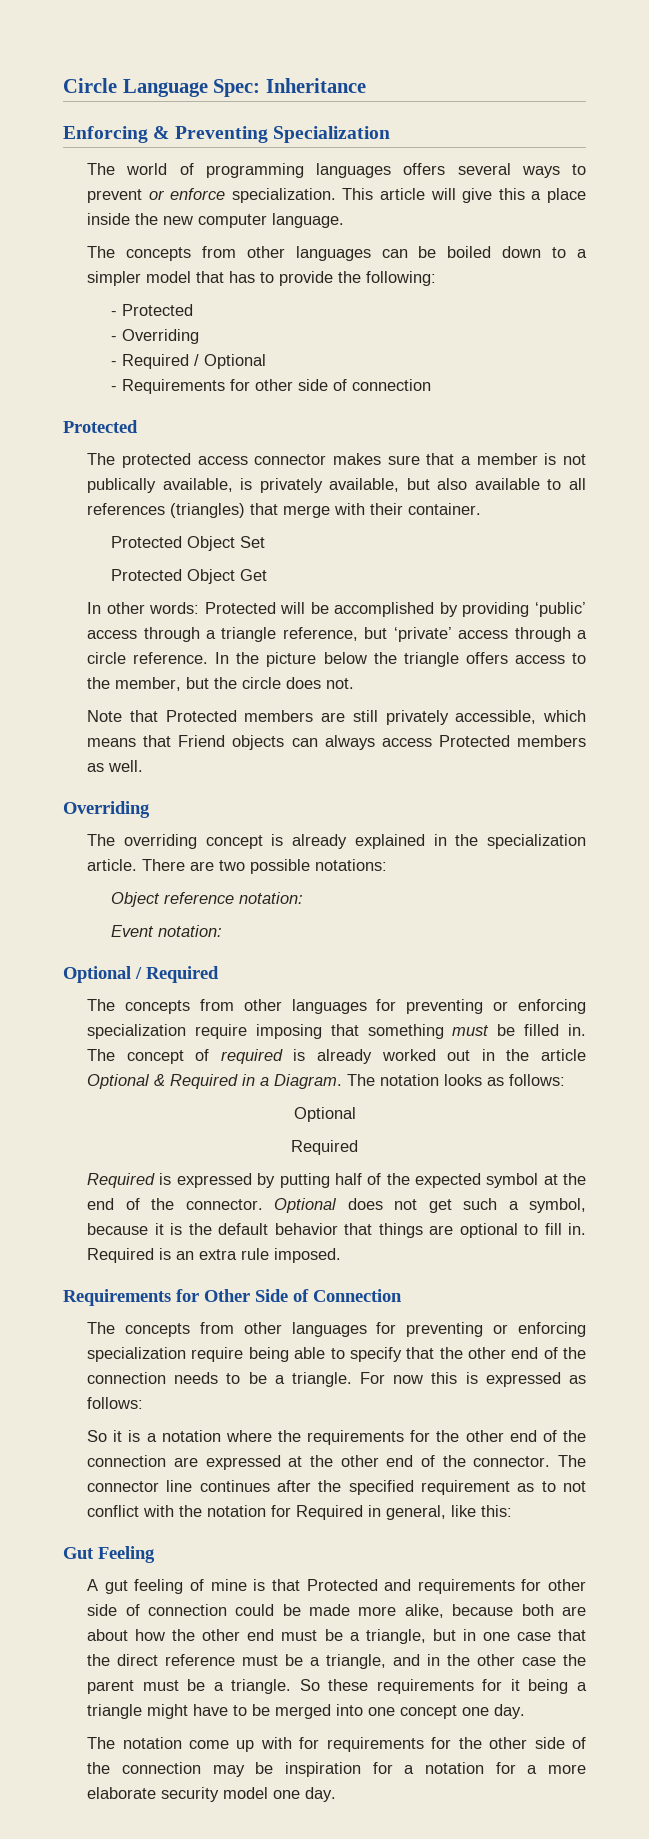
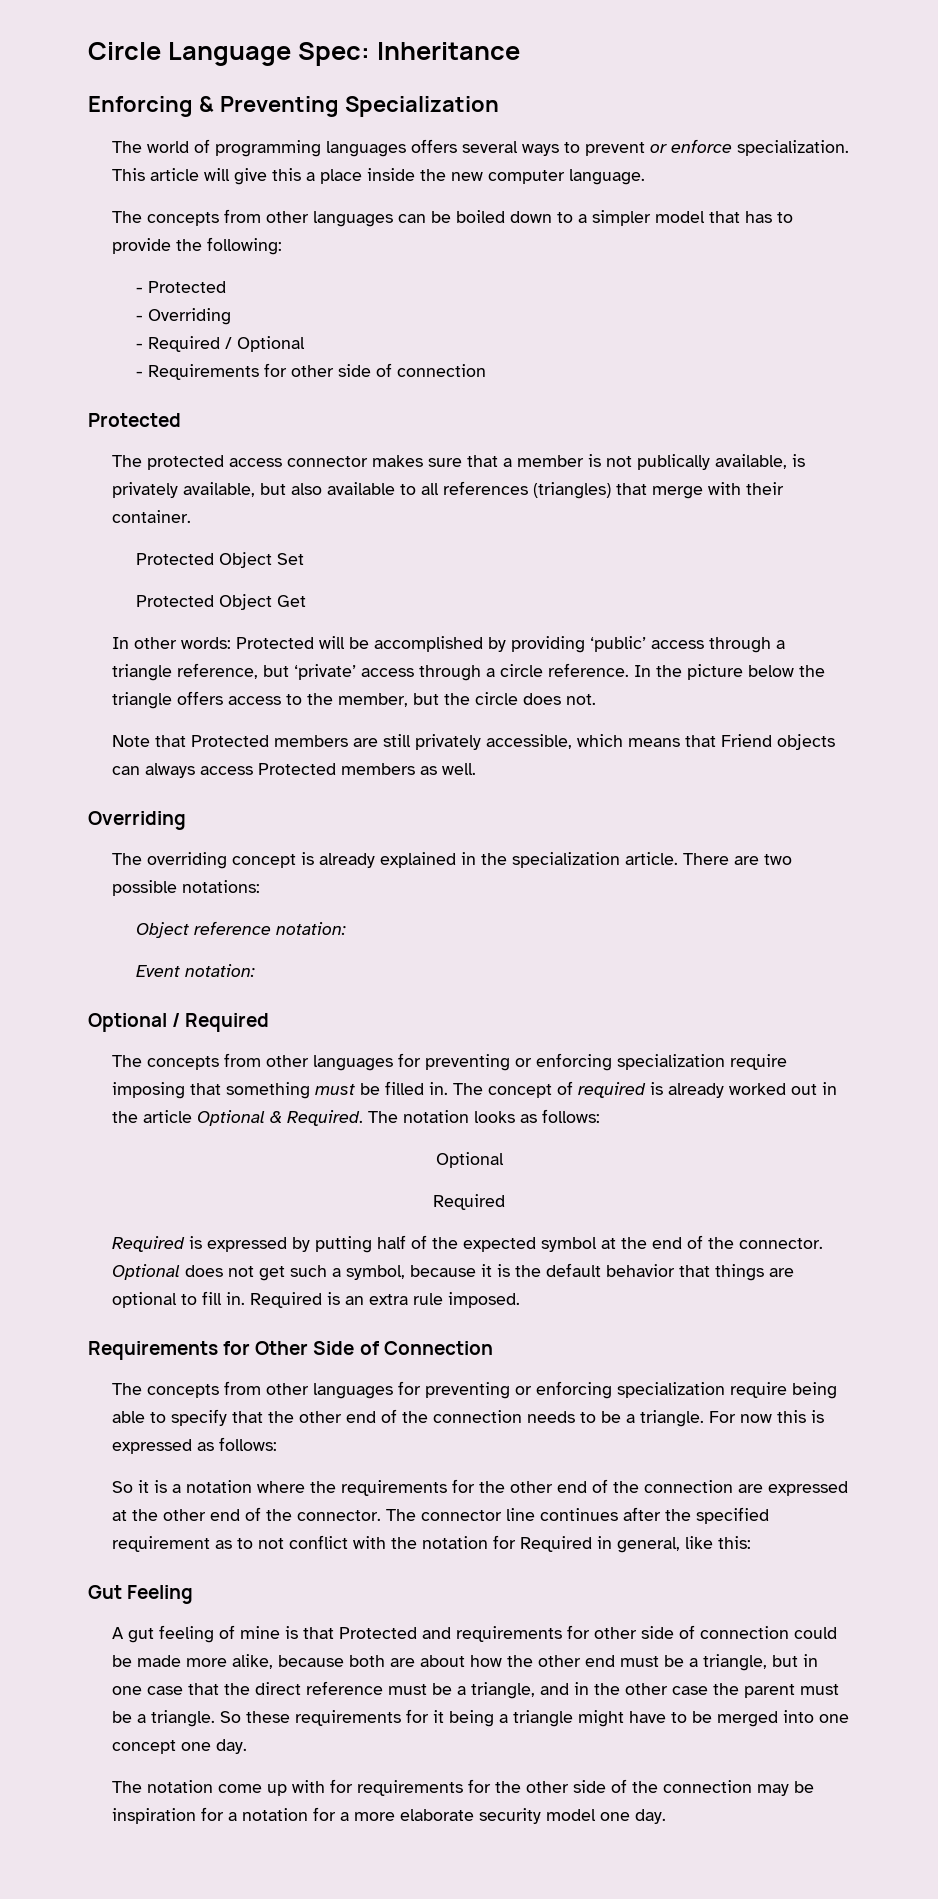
[170,1074,343,1089] Required in a Diagram. -> [287,1110,364,1126] Required.

